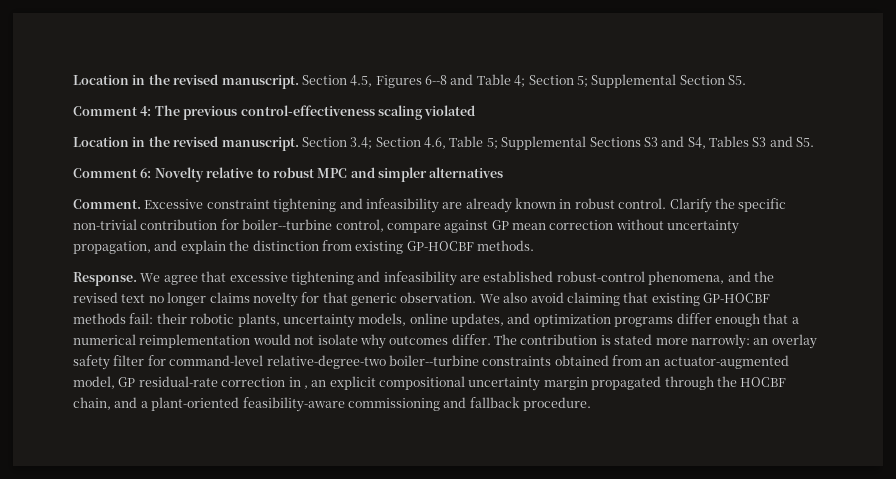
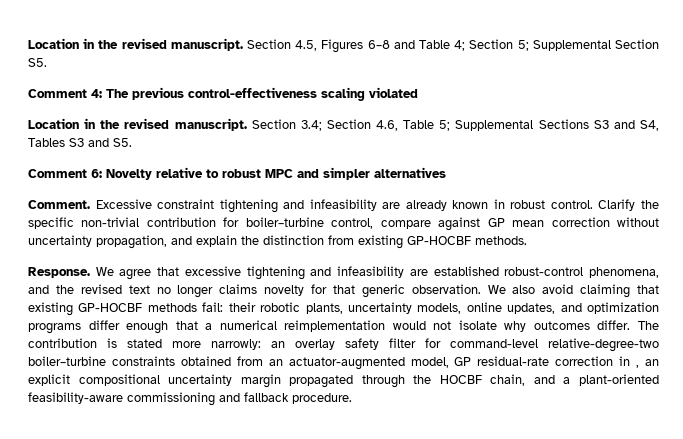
[425,75,447,85] 6--8 -> [367,40,390,49] 6–8
[242,219,333,230] boiler--turbine -> [245,217,324,227] boiler–turbine
[388,355,479,366] boiler--turbine -> [28,356,106,366] boiler–turbine

